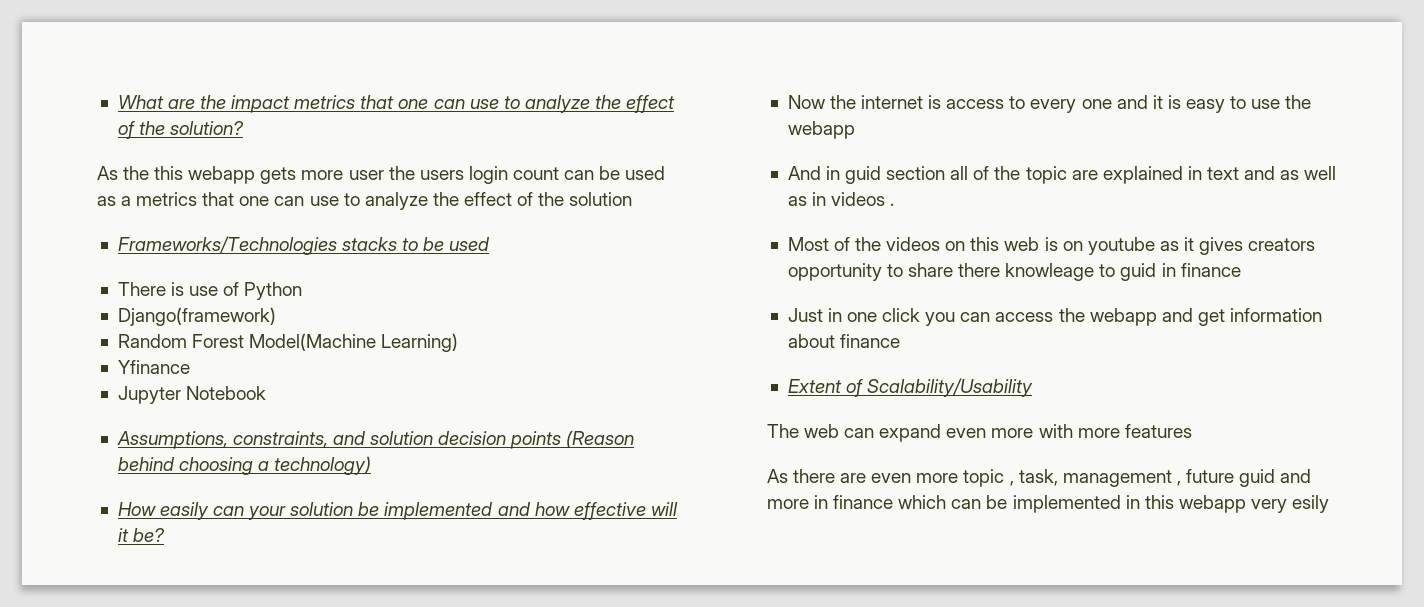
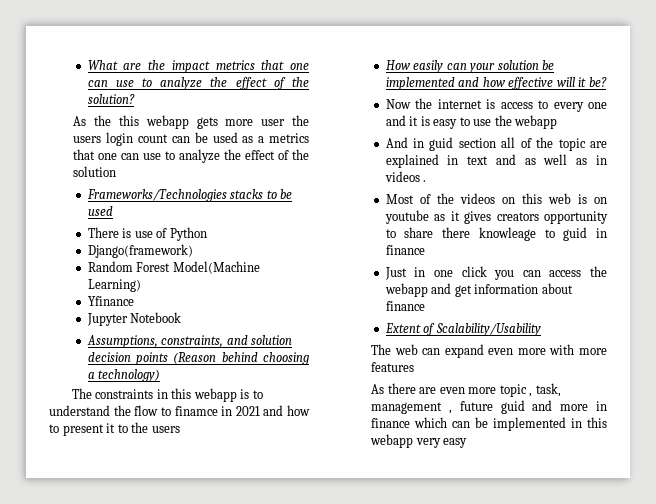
(372, 465) none -> [71,388,263,402] [49,405,310,416] [49,422,180,436] // The constraints in this webapp is to understand the flow to finamce in 2021 and how to present it to the users
[1292,495,1330,513] esily -> [443,438,468,448] easy

